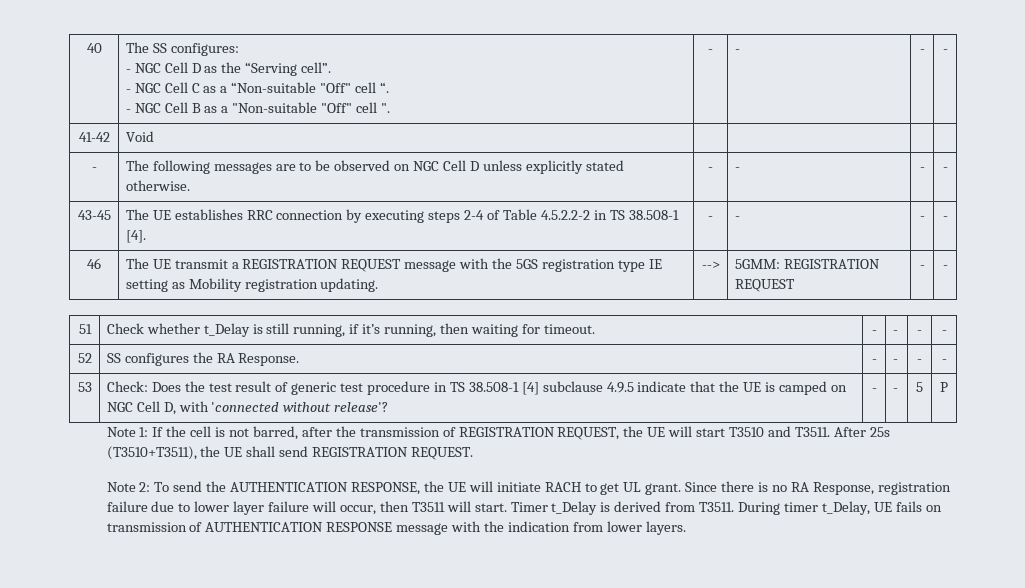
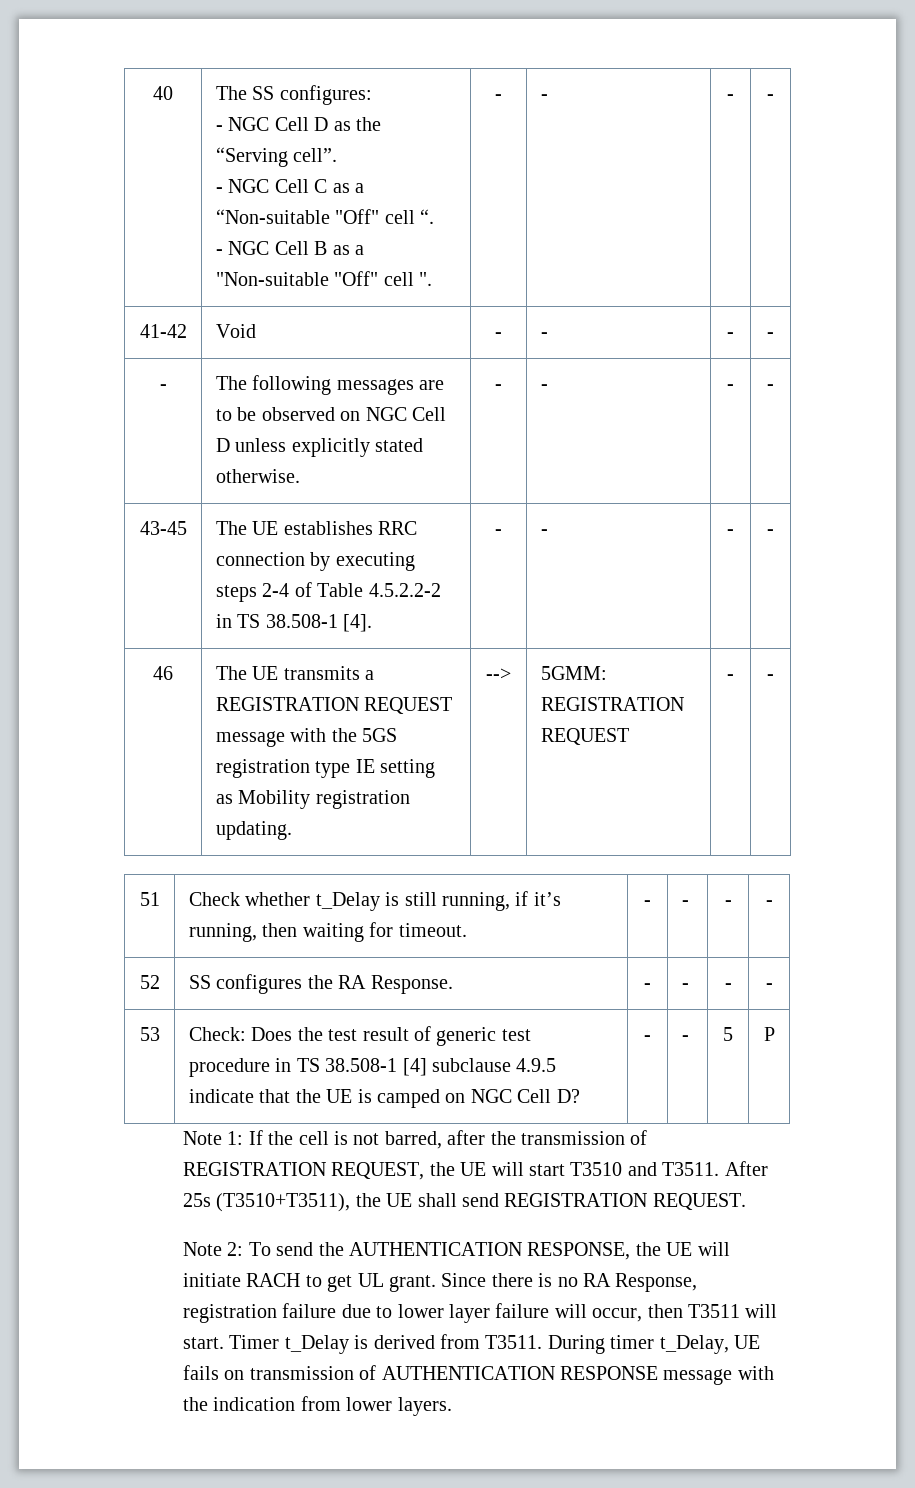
(154, 136) | | | -> [495,332,502,338] [540,332,548,338] [727,332,734,338] [767,332,774,338] - | - | - | -
[174,259,228,269] transmit -> [283,666,360,680] transmits
[163,401,389,415] D, with 'connected without release'? -> [556,1089,580,1103] D?

